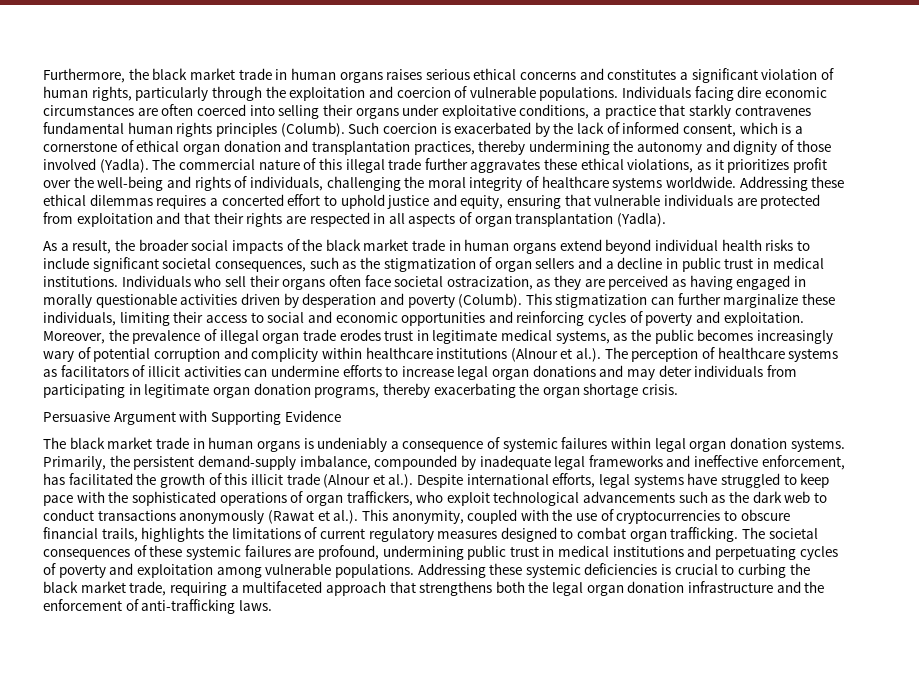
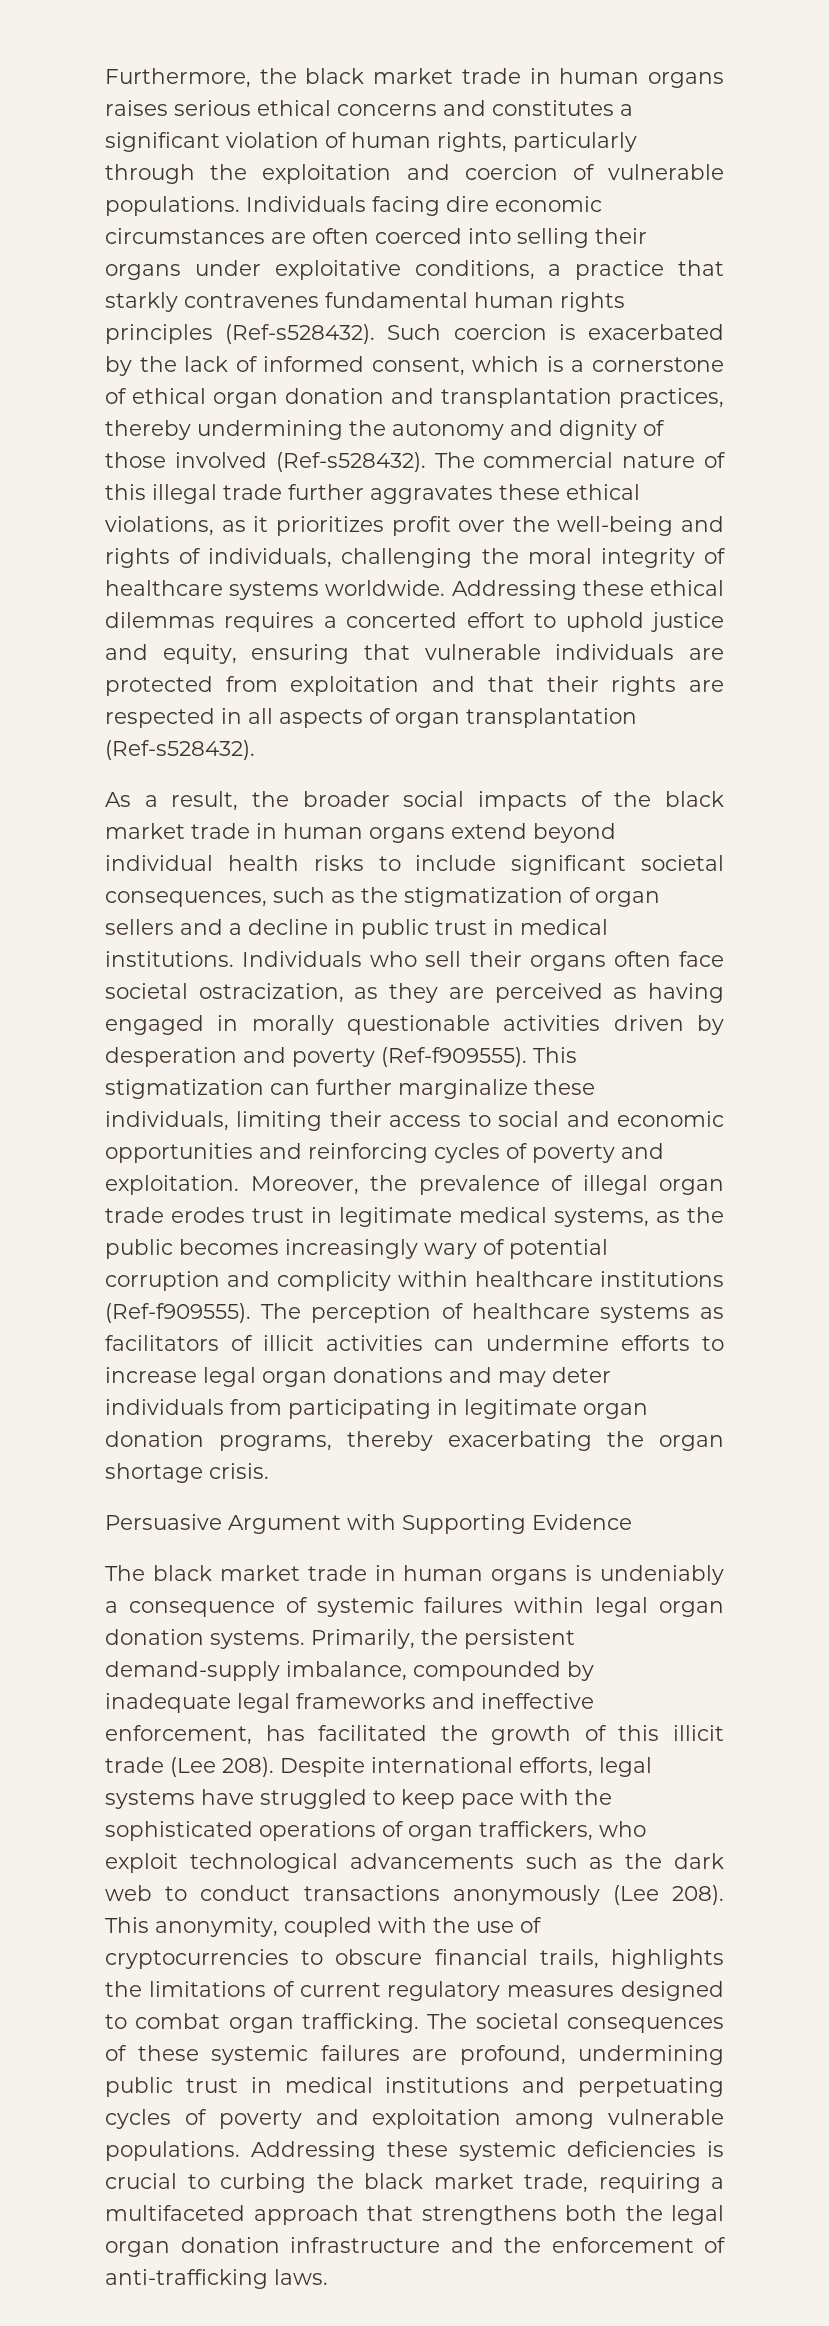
[280,122,345,137] (Columb). -> [225,324,376,344] (Ref-s528432).
[99,158,149,173] (Yadla). -> [275,452,426,472] (Ref-s528432).
[617,212,667,227] (Yadla). -> [105,740,255,760] (Ref-s528432).
[458,293,523,308] (Columb). -> [381,1047,527,1067] (Ref-f909555).
[510,348,602,362] (Alnour et al.). -> [105,1303,251,1323] (Ref-f909555).
[323,474,414,488] (Alnour et al.). -> [170,1757,274,1777] (Lee 208).
[267,510,359,524] (Rawat et al.). -> [612,1885,724,1905] (Lee 208).

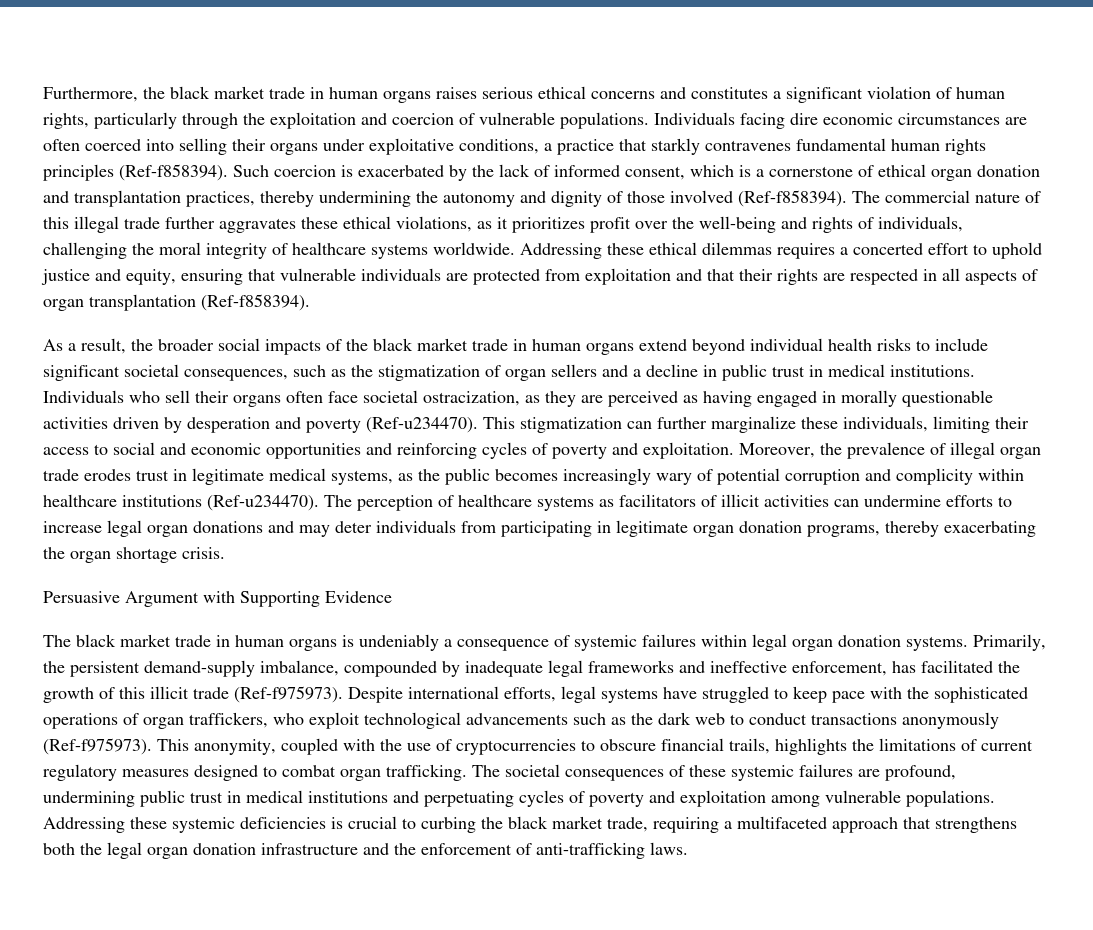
[225,324,376,344] (Ref-s528432). -> [119,164,228,181] (Ref-f858394).
[275,452,426,472] (Ref-s528432). -> [738,190,847,207] (Ref-f858394).
[105,740,255,760] (Ref-s528432). -> [201,294,310,311] (Ref-f858394).
[381,1047,527,1067] (Ref-f909555). -> [366,417,478,433] (Ref-u234470).
[105,1303,251,1323] (Ref-f909555). -> [207,495,319,511] (Ref-u234470).
[170,1757,274,1777] (Lee 208). -> [234,686,343,703] (Ref-f975973).
[612,1885,724,1905] (Lee 208). -> [43,738,152,755] (Ref-f975973).

